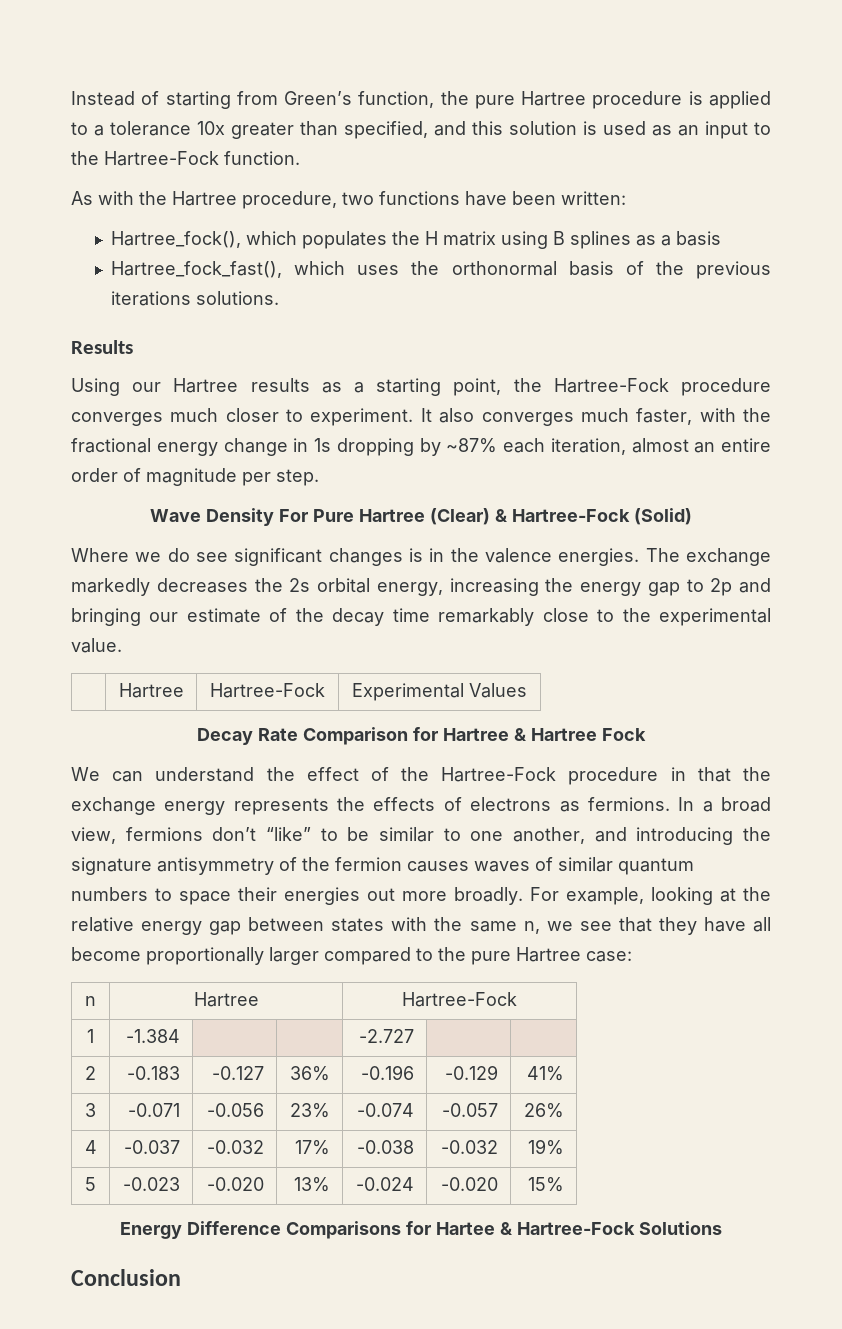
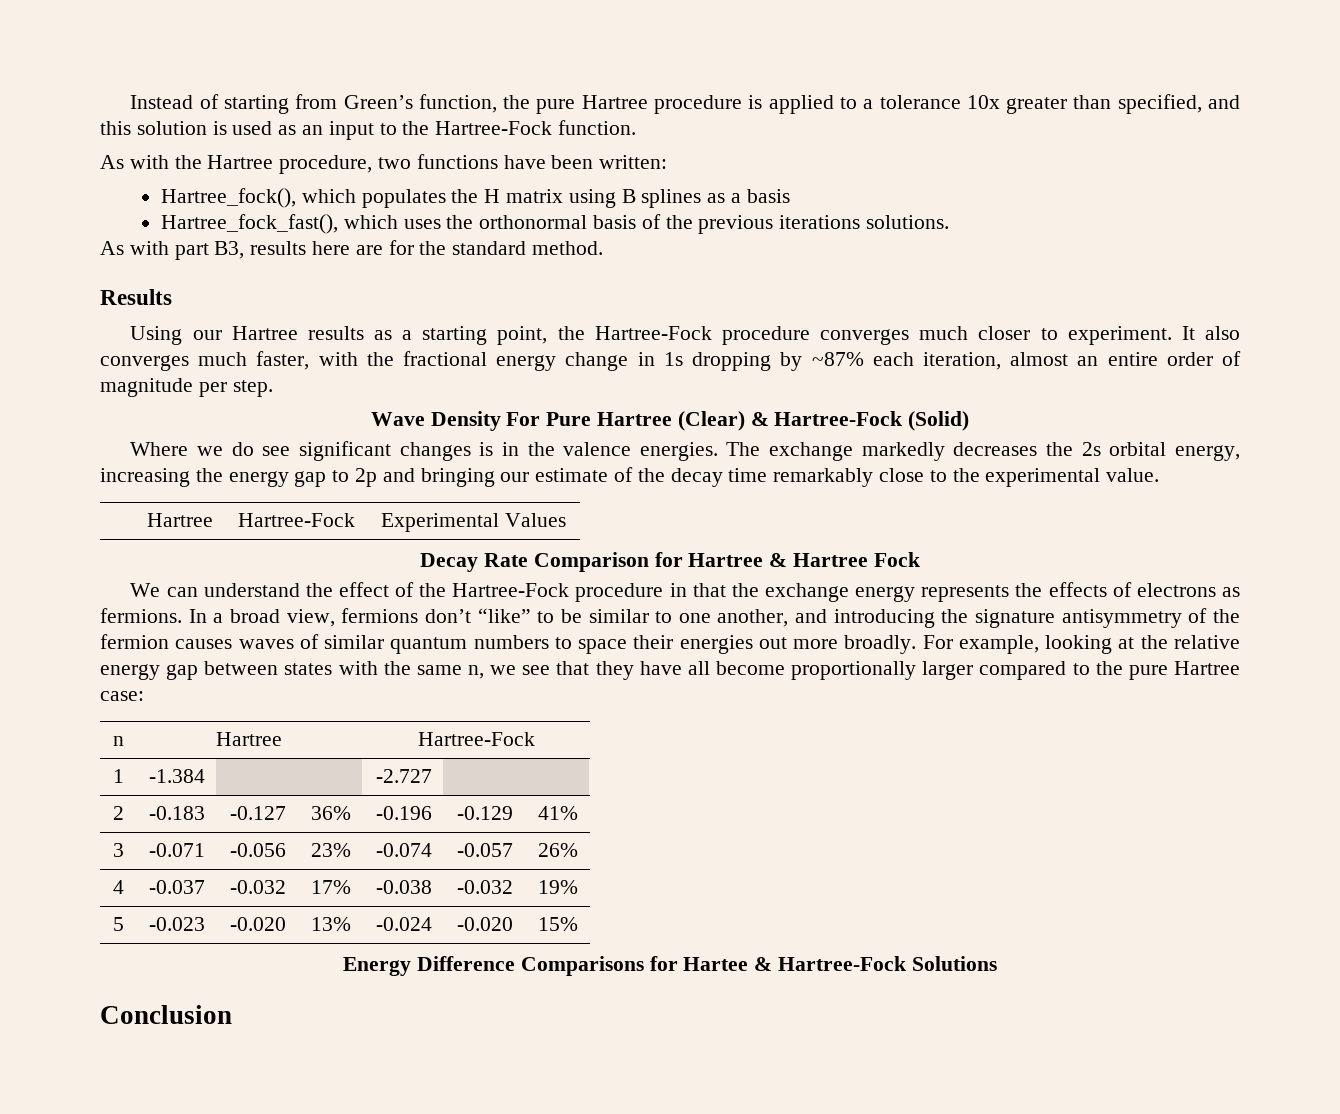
(280, 298) none -> [100,240,604,260] // As with part B3, results here are for the standard method.

